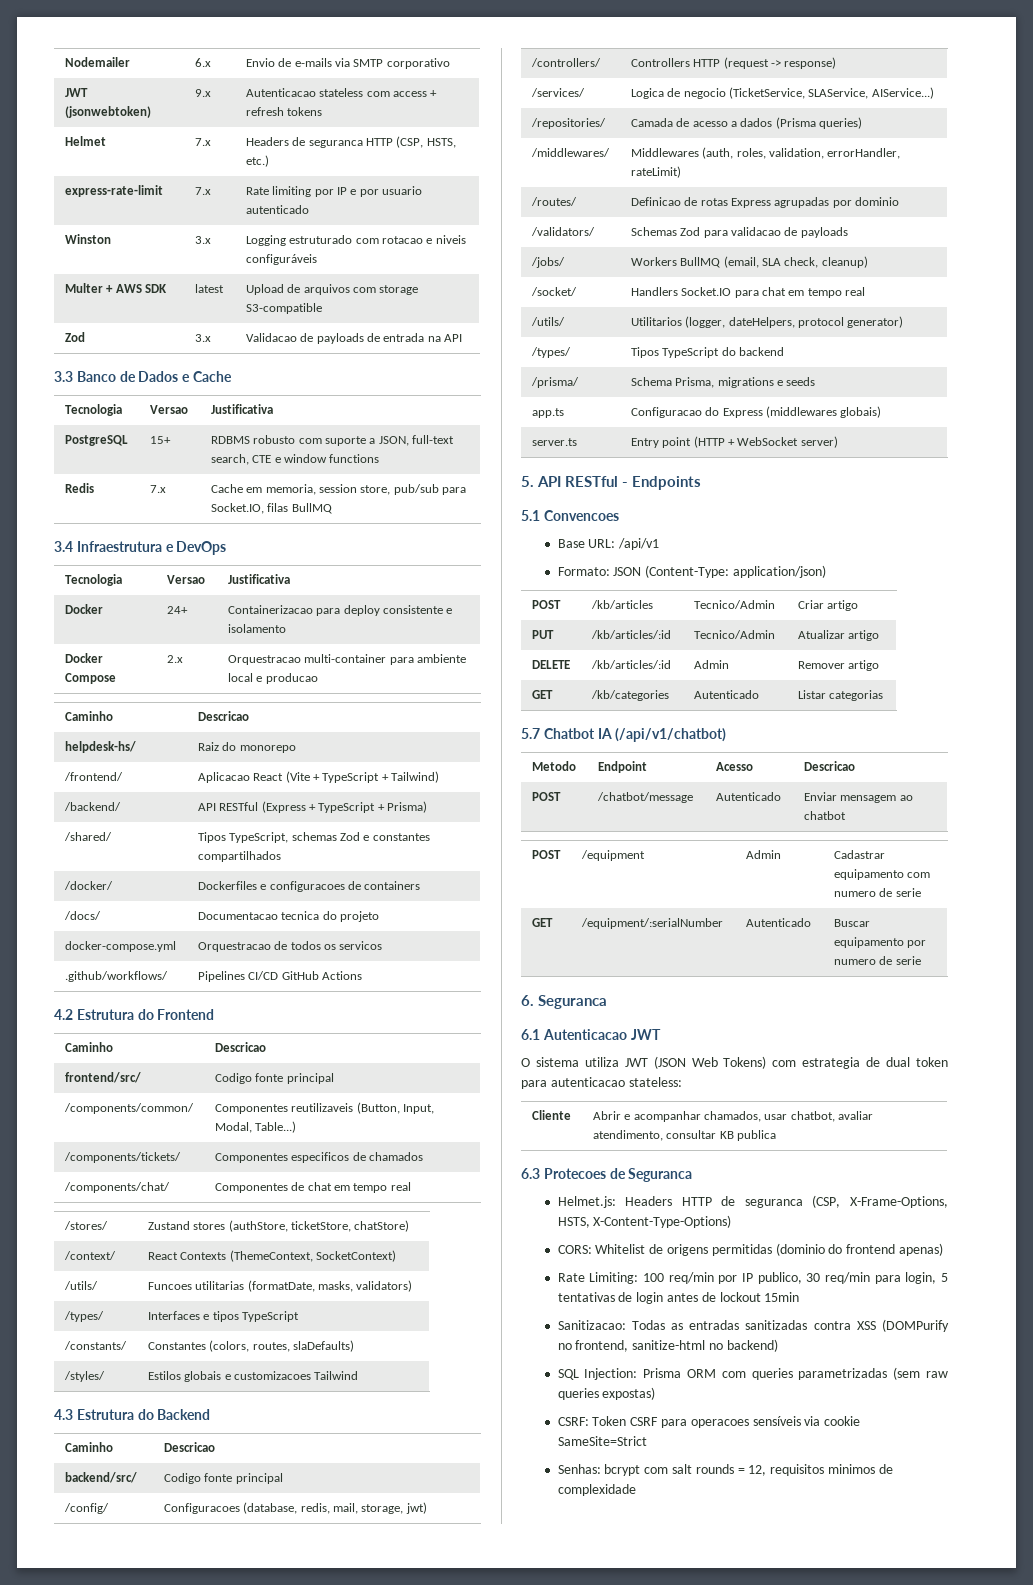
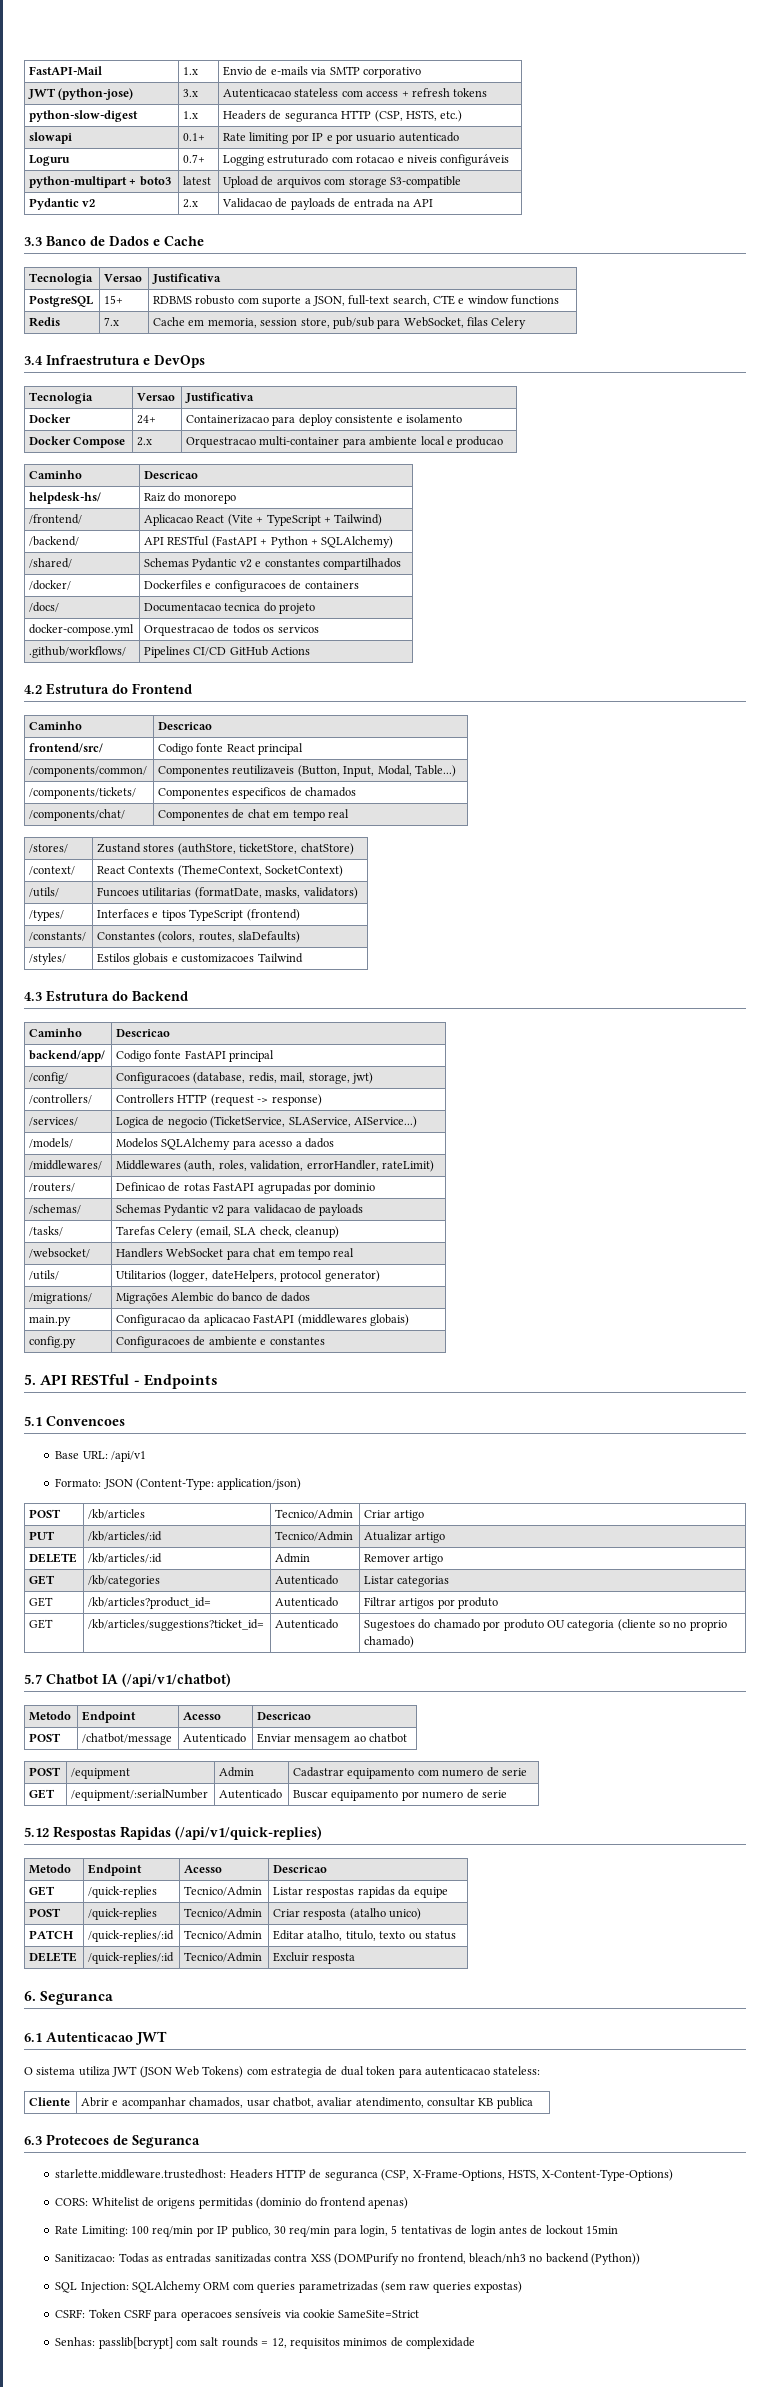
[64,57,130,67] [194,58,211,67] Nodemailer | 6.x -> [29,66,103,76] [183,67,199,75] FastAPI-Mail | 1.x
[64,106,151,118] [194,89,211,97] (jsonwebtoken) | 9.x -> [58,88,134,100] [183,89,199,97] (python-jose) | 3.x
[64,136,106,146] [194,138,211,146] Helmet | 7.x -> [29,110,139,122] [183,111,199,119] python-slow-digest | 1.x
[64,185,163,197] [194,187,211,195] express-rate-limit | 7.x -> [29,132,73,144] [183,133,206,141] slowapi | 0.1+
[64,234,111,244] [194,236,211,244] Winston | 3.x -> [29,155,71,166] [183,154,206,163] Loguru | 0.7+
[64,283,168,293] Multer + AWS SDK -> [29,176,171,188] python-multipart + boto3
[64,332,85,342] [194,334,211,342] Zod | 3.x -> [29,198,96,210] [183,199,199,208] Pydantic v2 | 2.x
[210,503,332,514] Socket.IO, filas BullMQ -> [403,317,527,329] WebSocket, filas Celery
[261,801,428,813] [63,832,112,841] [197,832,361,843] (Express + TypeScript + Prisma) // /shared/ | Tipos TypeScript, schemas Zod -> [211,536,394,548] [29,558,73,568] [144,558,252,570] (FastAPI + Python + SQLAlchemy) // /shared/ | Schemas Pydantic v2
(284, 1077) none -> [226,744,255,752] React
(300, 1316) none -> [246,909,300,921] (frontend)
[64,1472,137,1483] [163,1473,233,1484] backend/src/ | Codigo fonte -> [29,1050,106,1062] [116,1050,226,1062] backend/app/ | Codigo fonte FastAPI
[530,118,606,129] [630,118,690,127] /repositories/ | Camada de -> [29,1138,74,1148] [116,1138,256,1150] /models/ | Modelos SQLAlchemy para
[775,117,863,129] (Prisma queries) -> (334, 1143) none
[530,197,577,206] /routes/ -> [29,1183,76,1192] /routers/
[731,198,772,208] Express -> [213,1182,255,1191] FastAPI
[530,227,595,236] [630,227,701,236] /validators/ | Schemas Zod -> [29,1204,82,1214] [116,1204,224,1216] /schemas/ | Schemas Pydantic v2
[530,257,565,268] [630,257,721,268] /jobs/ | Workers BullMQ -> [29,1226,64,1236] [116,1226,194,1238] /tasks/ | Tarefas Celery
[530,287,577,296] /socket/ -> [29,1248,91,1258] /websocket/
[681,287,732,296] Socket.IO -> [166,1248,224,1258] WebSocket
[530,347,571,358] [630,347,785,358] [530,377,579,388] [630,377,816,388] [531,408,564,418] [630,406,882,418] [531,438,577,446] [630,436,838,448] /types/ | Tipos TypeScript do backend // /prisma/ | Schema Prisma, migrations e seeds // app.ts | Configuracao do Express (middlewares globais) // server.ts | Entry point (HTTP + WebSocket server) -> [29,1293,93,1304] [116,1292,310,1304] [29,1315,72,1326] [116,1314,409,1326] [29,1336,77,1348] [116,1336,325,1348] /migrations/ | Migrações Alembic do banco de dados // main.py | Configuracao da aplicacao FastAPI (middlewares globais) // config.py | Configuracoes de ambiente e constantes
(884, 695) none -> [29,1597,54,1607] [88,1597,212,1609] [275,1597,339,1607] [364,1597,499,1609] [29,1619,54,1629] [88,1619,265,1631] [275,1619,339,1629] [364,1619,727,1631] [364,1636,415,1648] // GET | /kb/articles?product_id= | Autenticado | Filtrar artigos por produto // GET | /kb/articles/suggestions?ticket_id= | Autenticado | Sugestoes do chamado por produto OU categoria (cliente so no proprio chamado)
(921, 960) none -> [24,1826,322,1840] [29,1864,72,1874] [88,1864,143,1876] [184,1865,223,1873] [273,1865,328,1873] [29,1886,56,1896] [88,1886,158,1898] [184,1886,263,1896] [273,1886,448,1898] [29,1908,62,1917] [88,1908,158,1920] [184,1908,263,1918] [273,1908,422,1920] [29,1930,74,1939] [88,1930,175,1942] [184,1930,263,1940] [273,1930,456,1941] [29,1952,78,1962] [88,1952,175,1964] [184,1952,263,1962] [273,1952,356,1964] // 5.12 Respostas Rapidas (/api/v1/quick-replies) // Metodo | Endpoint | Acesso | Descricao // GET | /quick-replies | Tecnico/Admin | Listar respostas rapidas da equipe // POST | /quick-replies | Tecnico/Admin | Criar resposta (atalho unico) // PATCH | /quick-replies/:id | Tecnico/Admin | Editar atalho, titulo, texto ou status // DELETE | /quick-replies/:id | Tecnico/Admin | Excluir resposta
[557,1196,616,1208] Helmet.js: -> [55,2169,227,2179] starlette.middleware.trustedhost:
[632,1339,778,1352] sanitize-html no backend) -> [469,2253,641,2265] bleach/nh3 no backend (Python))
[643,1368,682,1378] Prisma -> [132,2281,202,2293] SQLAlchemy
[604,1464,641,1476] bcrypt -> [98,2337,173,2349] passlib[bcrypt]

